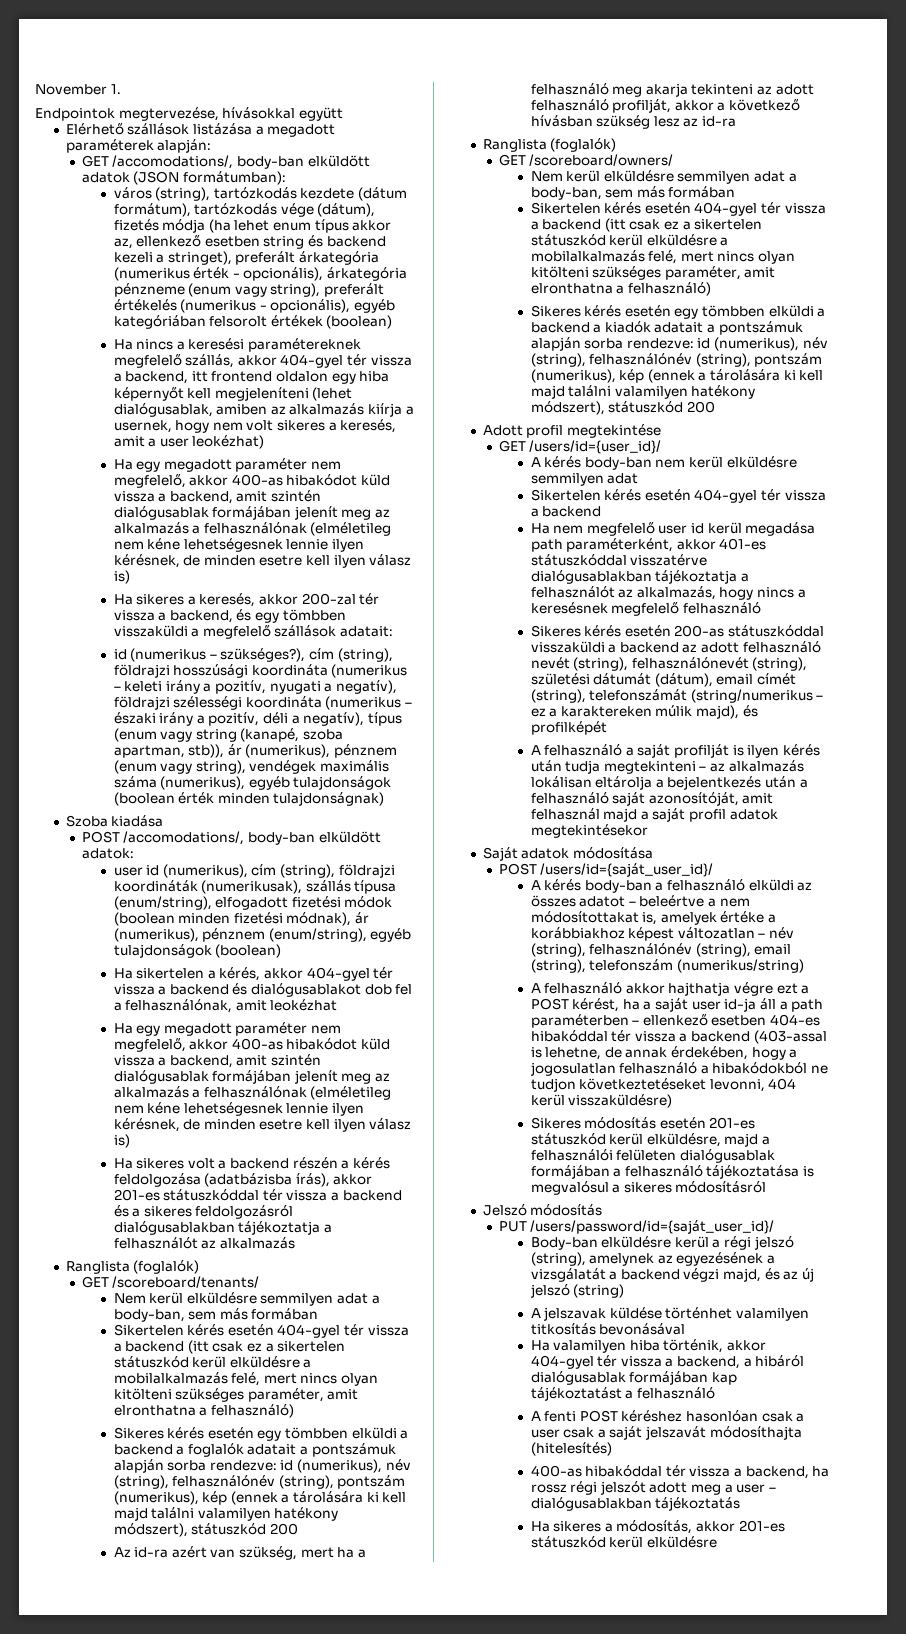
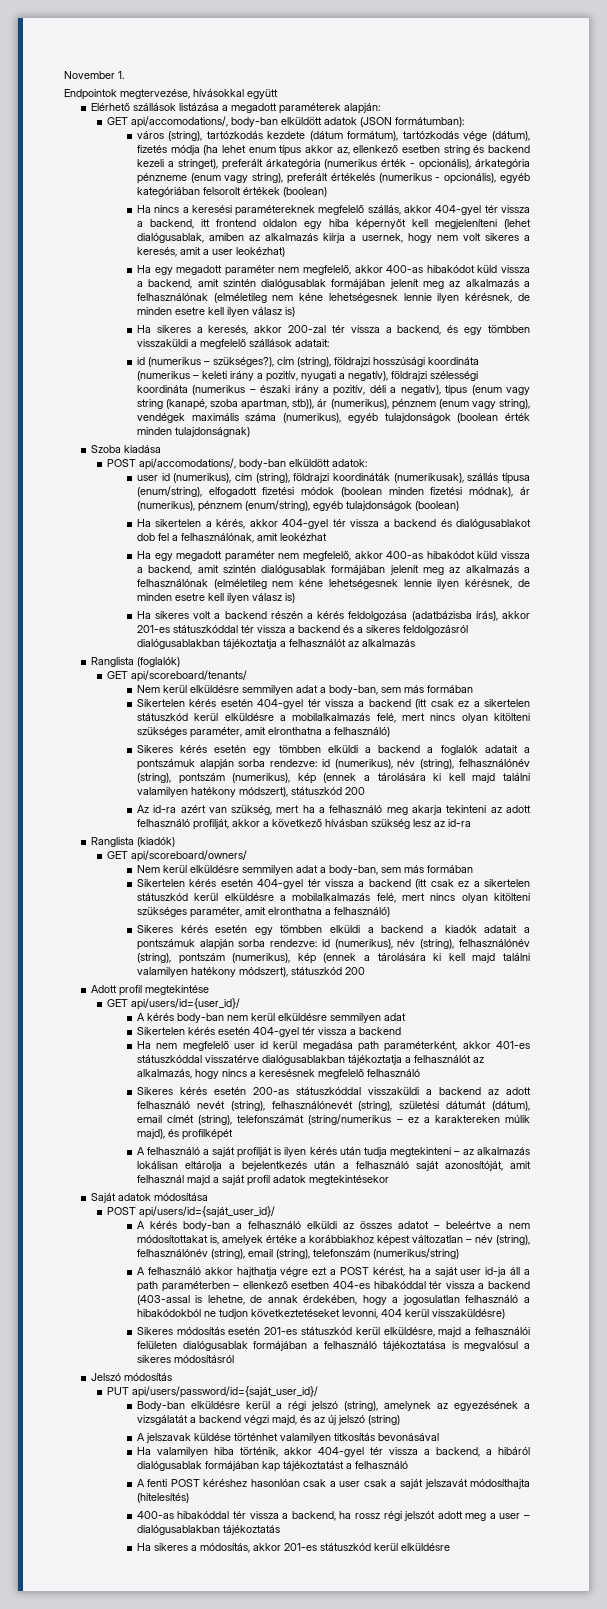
[112,155,234,169] /accomodations/, -> [130,116,228,128] api/accomodations/,
[123,831,245,845] /accomodations/, -> [138,458,236,470] api/accomodations/,
[112,1276,260,1288] /scoreboard/tenants/ -> [130,670,247,682] api/scoreboard/tenants/
[550,138,617,152] [498,154,674,166] (foglalók) // GET /scoreboard/owners/ -> [137,837,176,847] [106,850,247,862] (kiadók) // GET api/scoreboard/owners/
[529,440,662,454] /users/id={user_id}/ -> [130,998,240,1010] api/users/id={user_id}/
[540,863,714,877] /users/id={saját_user_id}/ -> [138,1206,275,1218] api/users/id={saját_user_id}/
[530,1220,775,1234] /users/password/id={saját_user_id}/ -> [131,1386,318,1398] api/users/password/id={saját_user_id}/

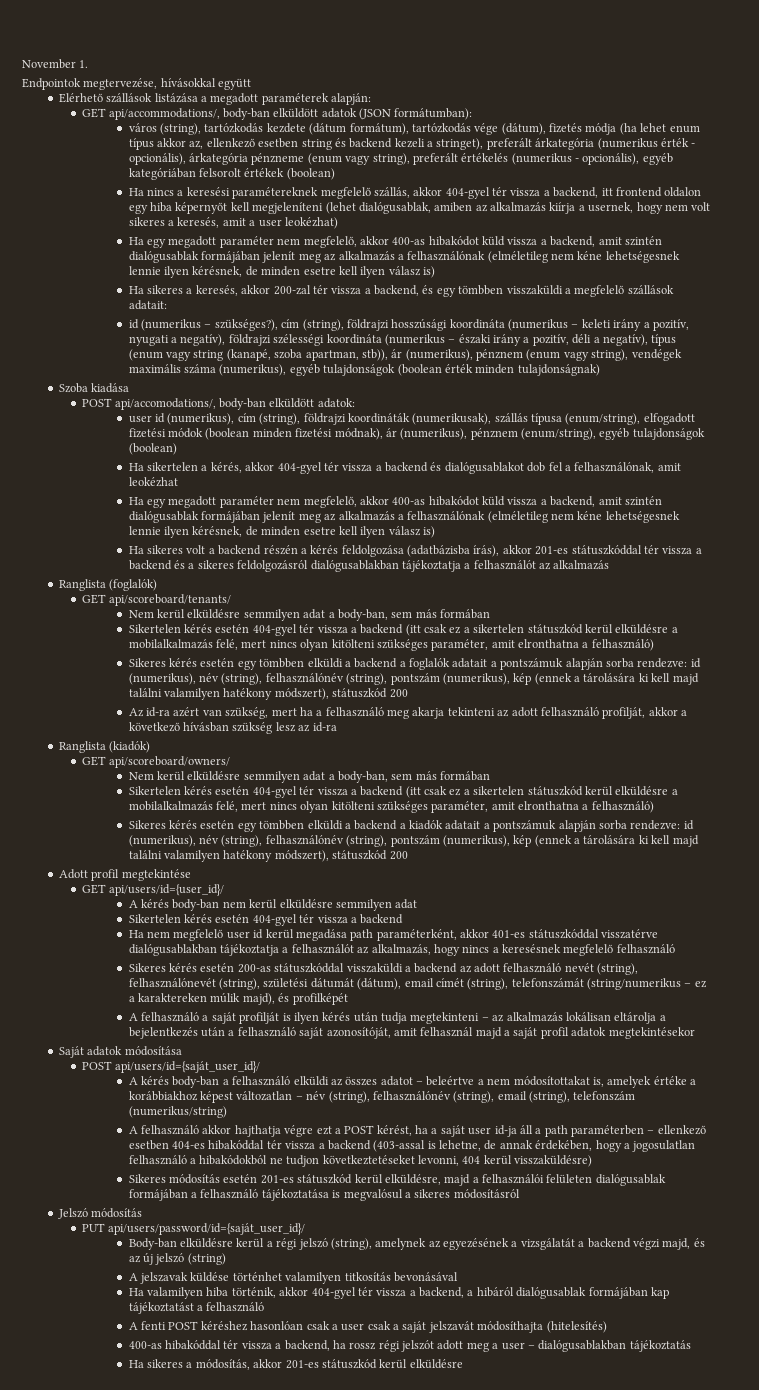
[130,116,228,128] api/accomodations/, -> [108,108,220,120] api/accommodations/,

